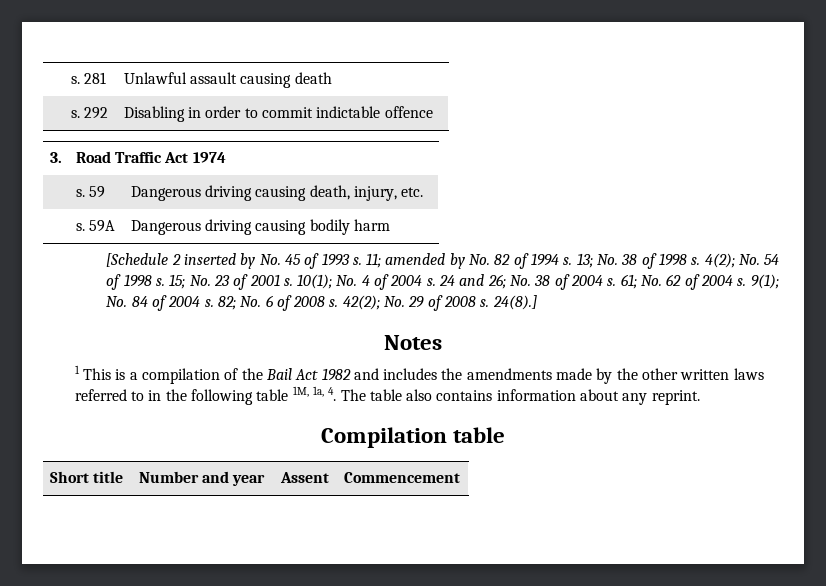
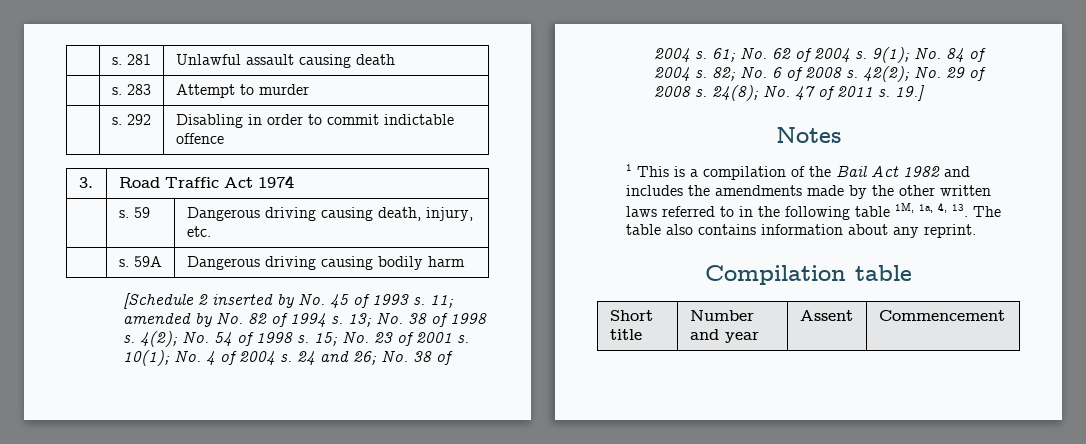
(332, 78) none -> [111,84,151,95] [175,84,309,98] // | s. 283 | Attempt to murder
[492,295,537,310] 24(8).] -> [712,85,926,101] 24(8); No. 47 of 2011 s. 19.]
[328,387,337,401] 4. -> [937,202,968,217] 4, 13.

